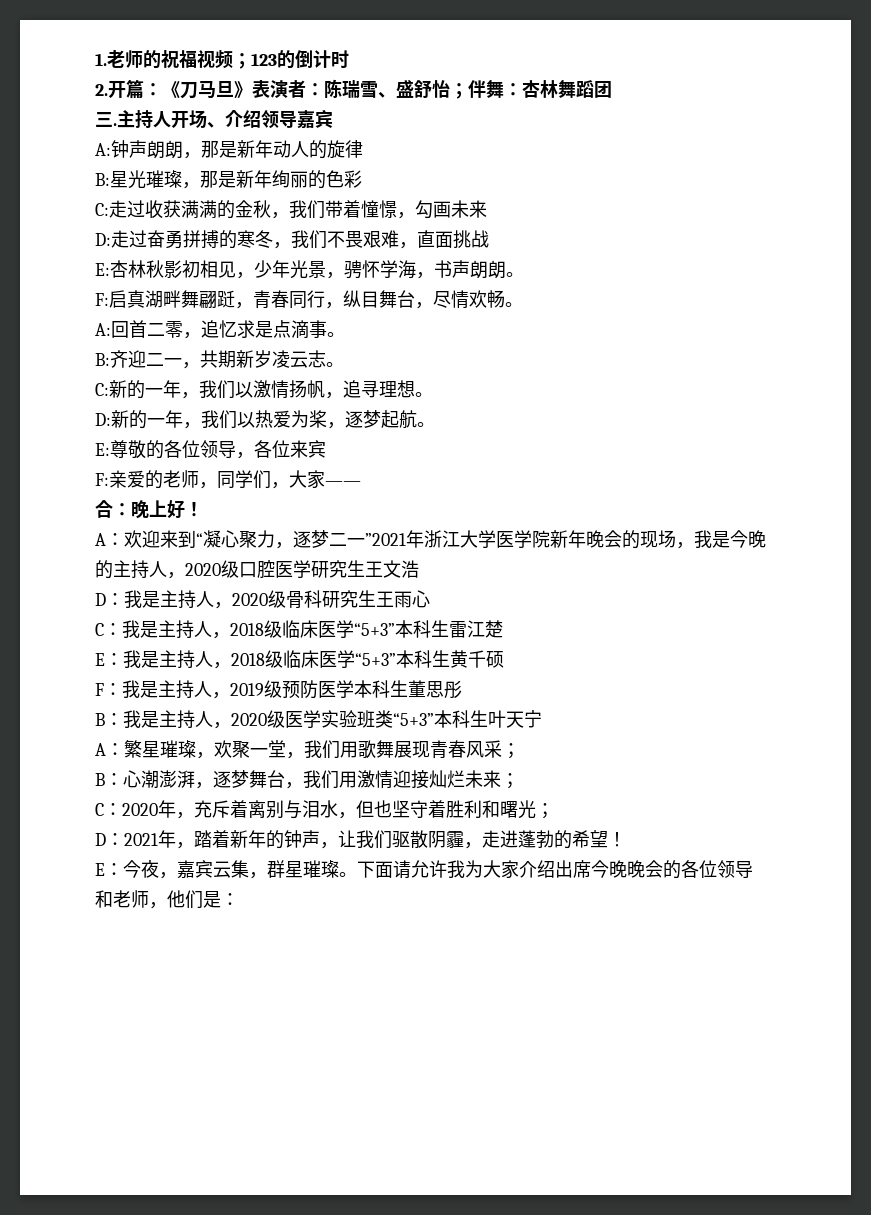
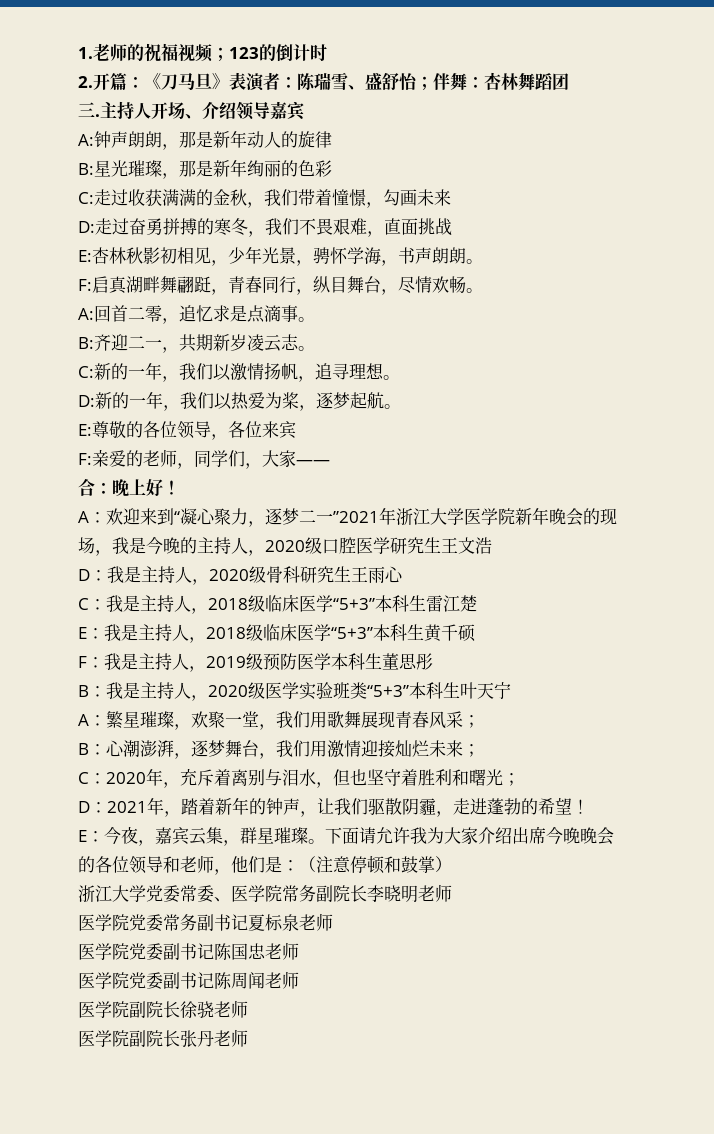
(239, 899) none -> [299,855,452,874] [78,884,452,903] [78,913,333,932] [78,942,299,961] [78,971,299,990] [78,1000,248,1019] [78,1029,248,1047] （注意停顿和鼓掌） // 浙江大学党委常委、医学院常务副院长李晓明老师 // 医学院党委常务副书记夏标泉老师 // 医学院党委副书记陈国忠老师 // 医学院党委副书记陈周闻老师 // 医学院副院长徐骁老师 // 医学院副院长张丹老师

